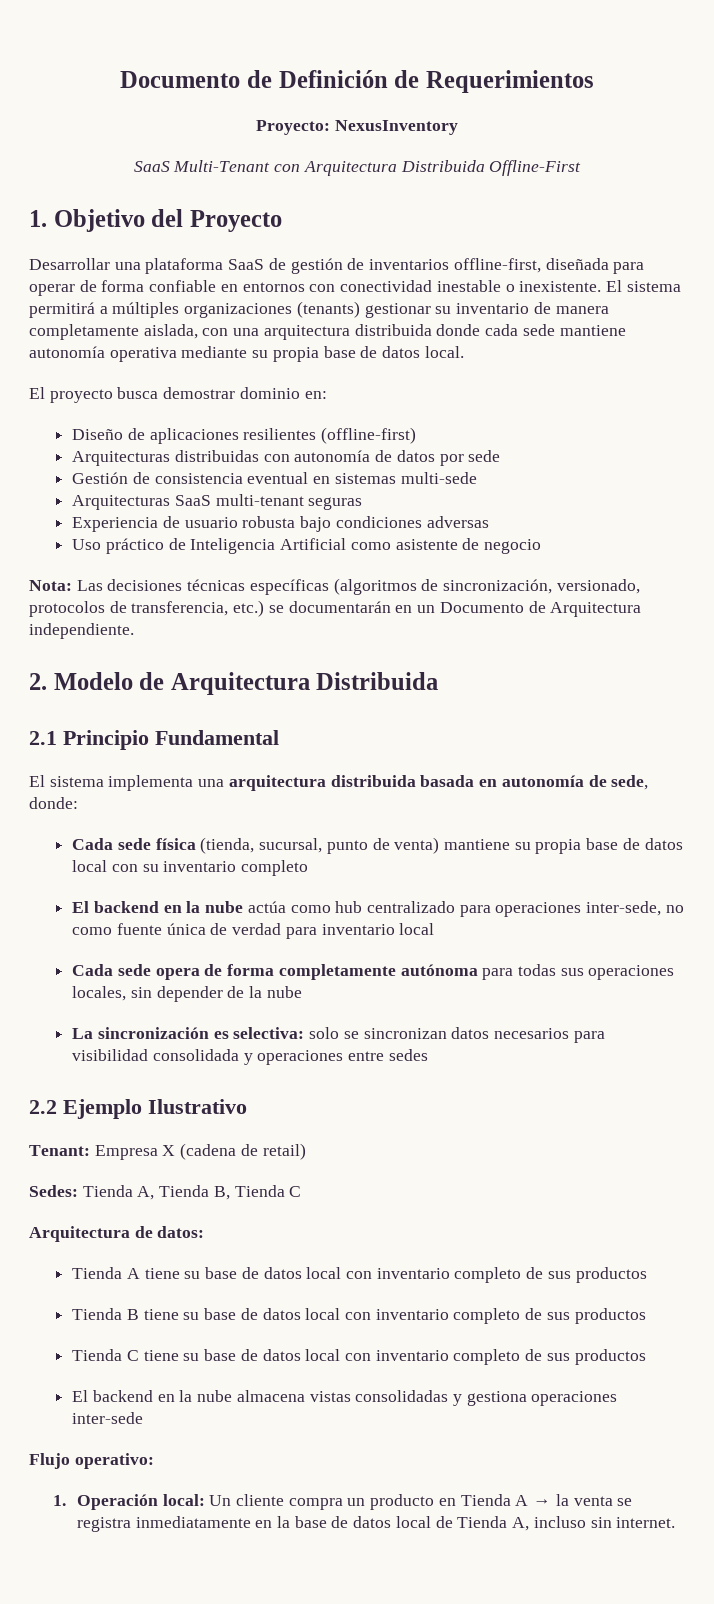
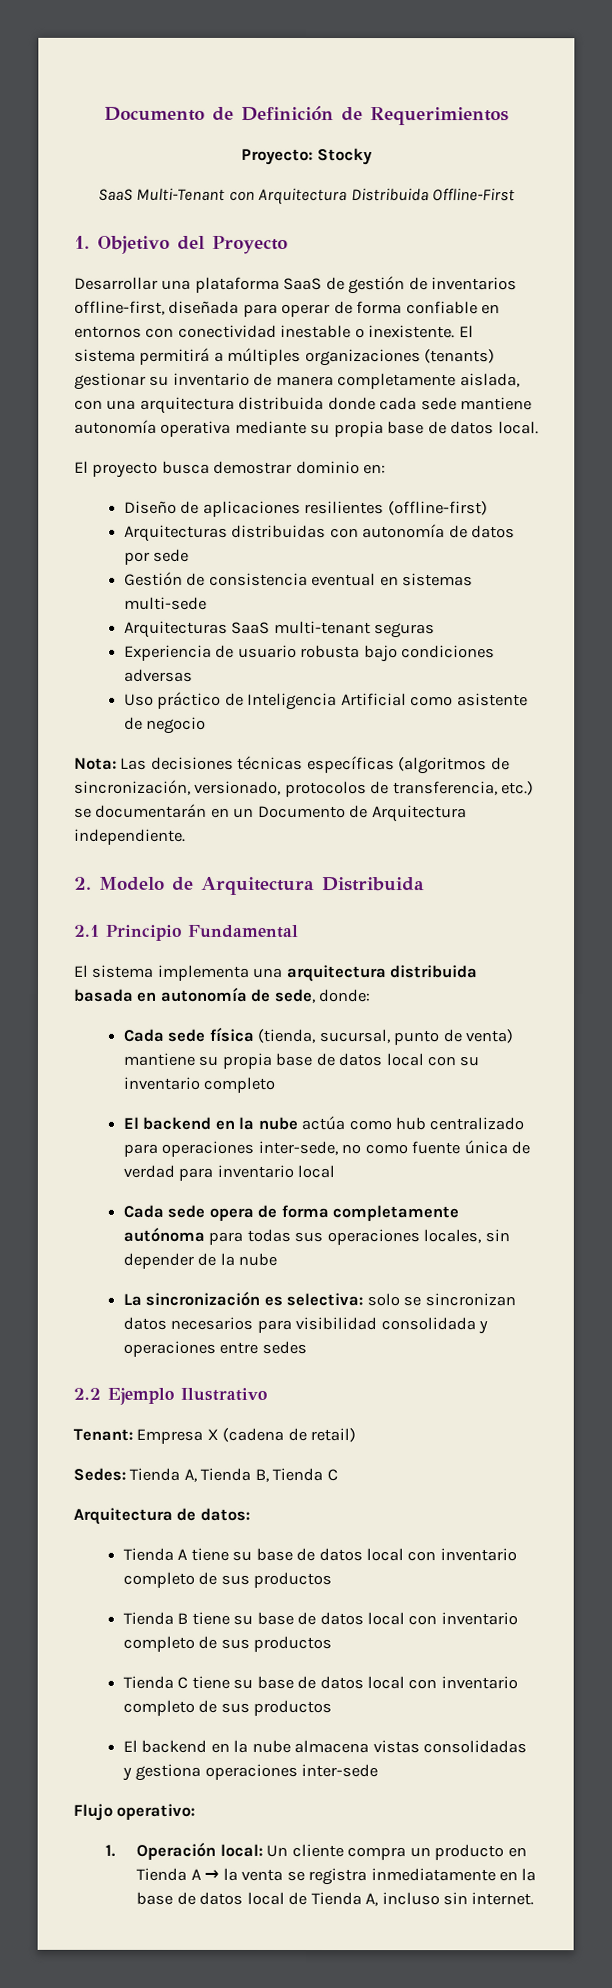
[334,120,458,135] NexusInventory -> [316,148,373,166] Stocky

